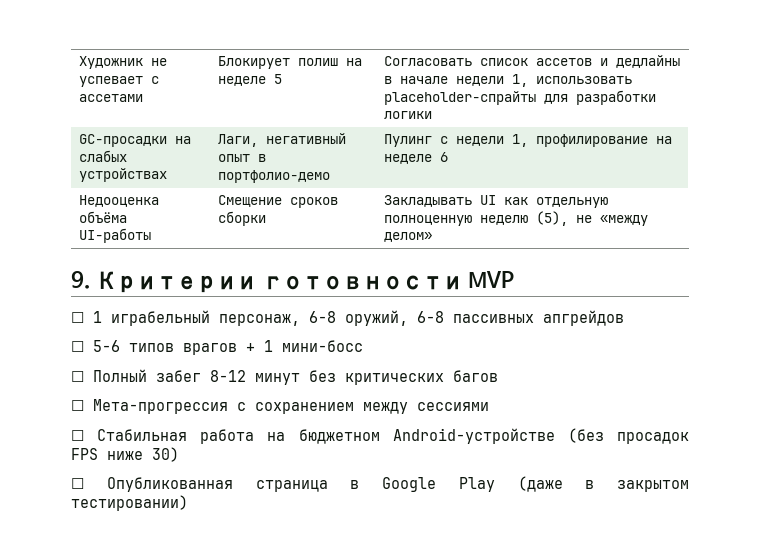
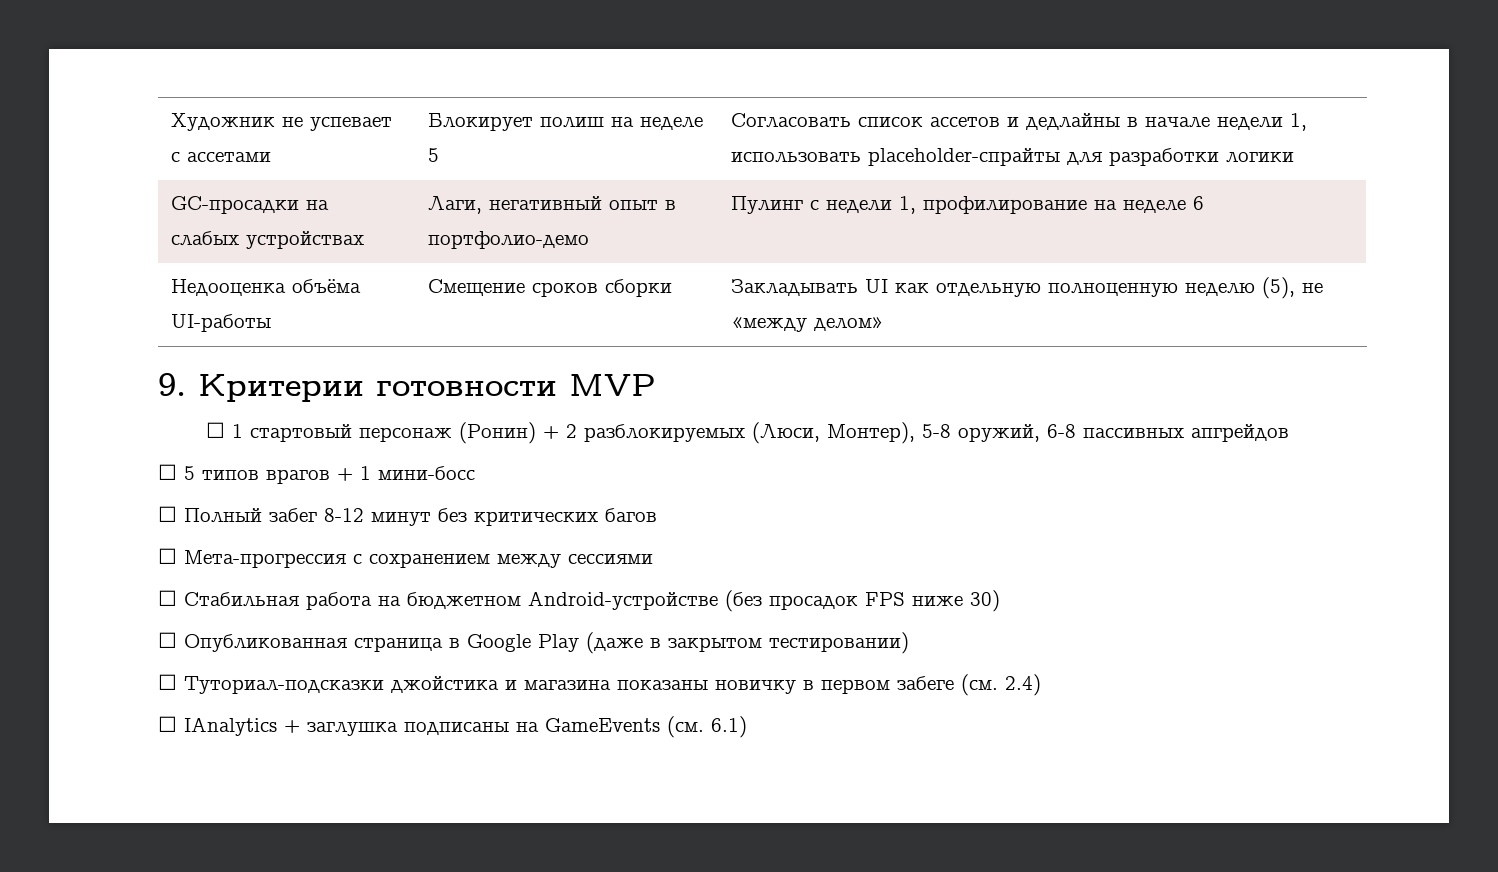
[111,310,336,326] играбельный персонаж, 6-8 -> [250,422,952,444] стартовый персонаж (Ронин) + 2 разблокируемых (Люси, Монтер), 5-8
[93,340,120,352] 5-6 -> [184,466,195,480] 5
(188, 503) none -> [158,674,1041,696] [158,716,747,738] // ☐ Туториал-подсказки джойстика и магазина показаны новичку в первом забеге (см. 2.4) // ☐ IAnalytics + заглушка подписаны на GameEvents (см. 6.1)

